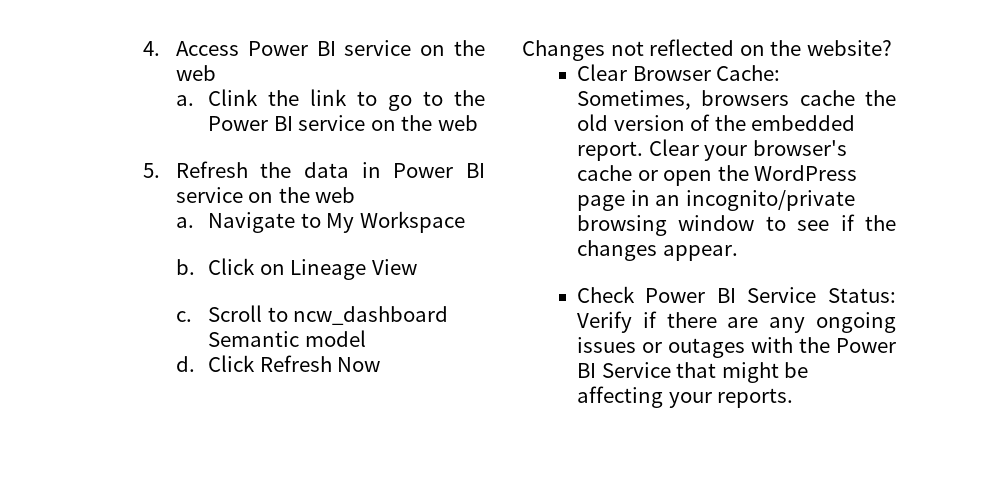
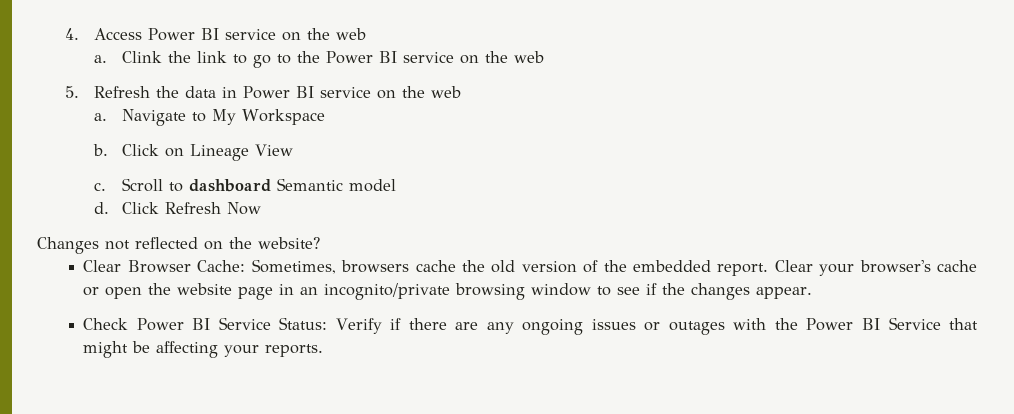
[293,306,449,325] ncw_dashboard -> [188,179,271,192] dashboard
[754,165,858,181] WordPress -> [177,283,233,295] website

